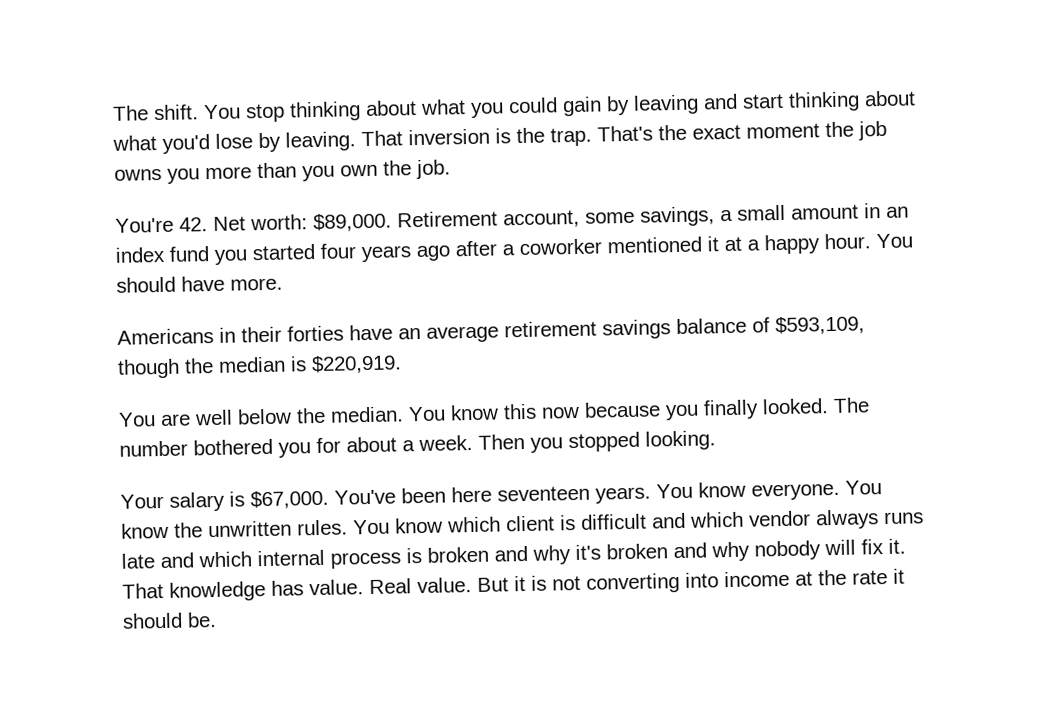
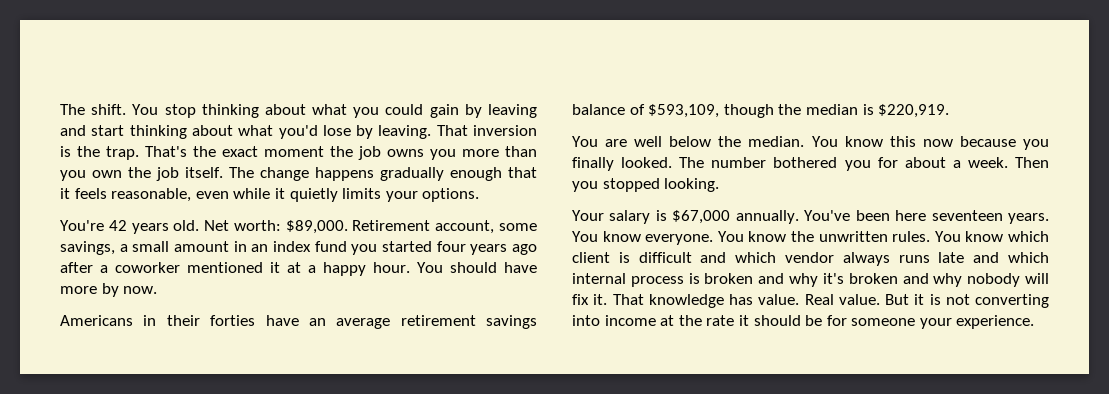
[416,159,451,180] [115,217,208,233] job. // You're 42. -> [156,167,537,181] [60,188,480,202] [60,220,200,234] job itself. The change happens gradually enough that it feels reasonable, even while it quietly limits your options. // You're 42 years old.
[230,277,283,291] more. -> [60,283,158,297] more by now.
[250,489,329,510] $67,000. -> [672,210,799,224] $67,000 annually.
[187,611,217,628] be. -> [805,315,1035,329] be for someone your experience.

